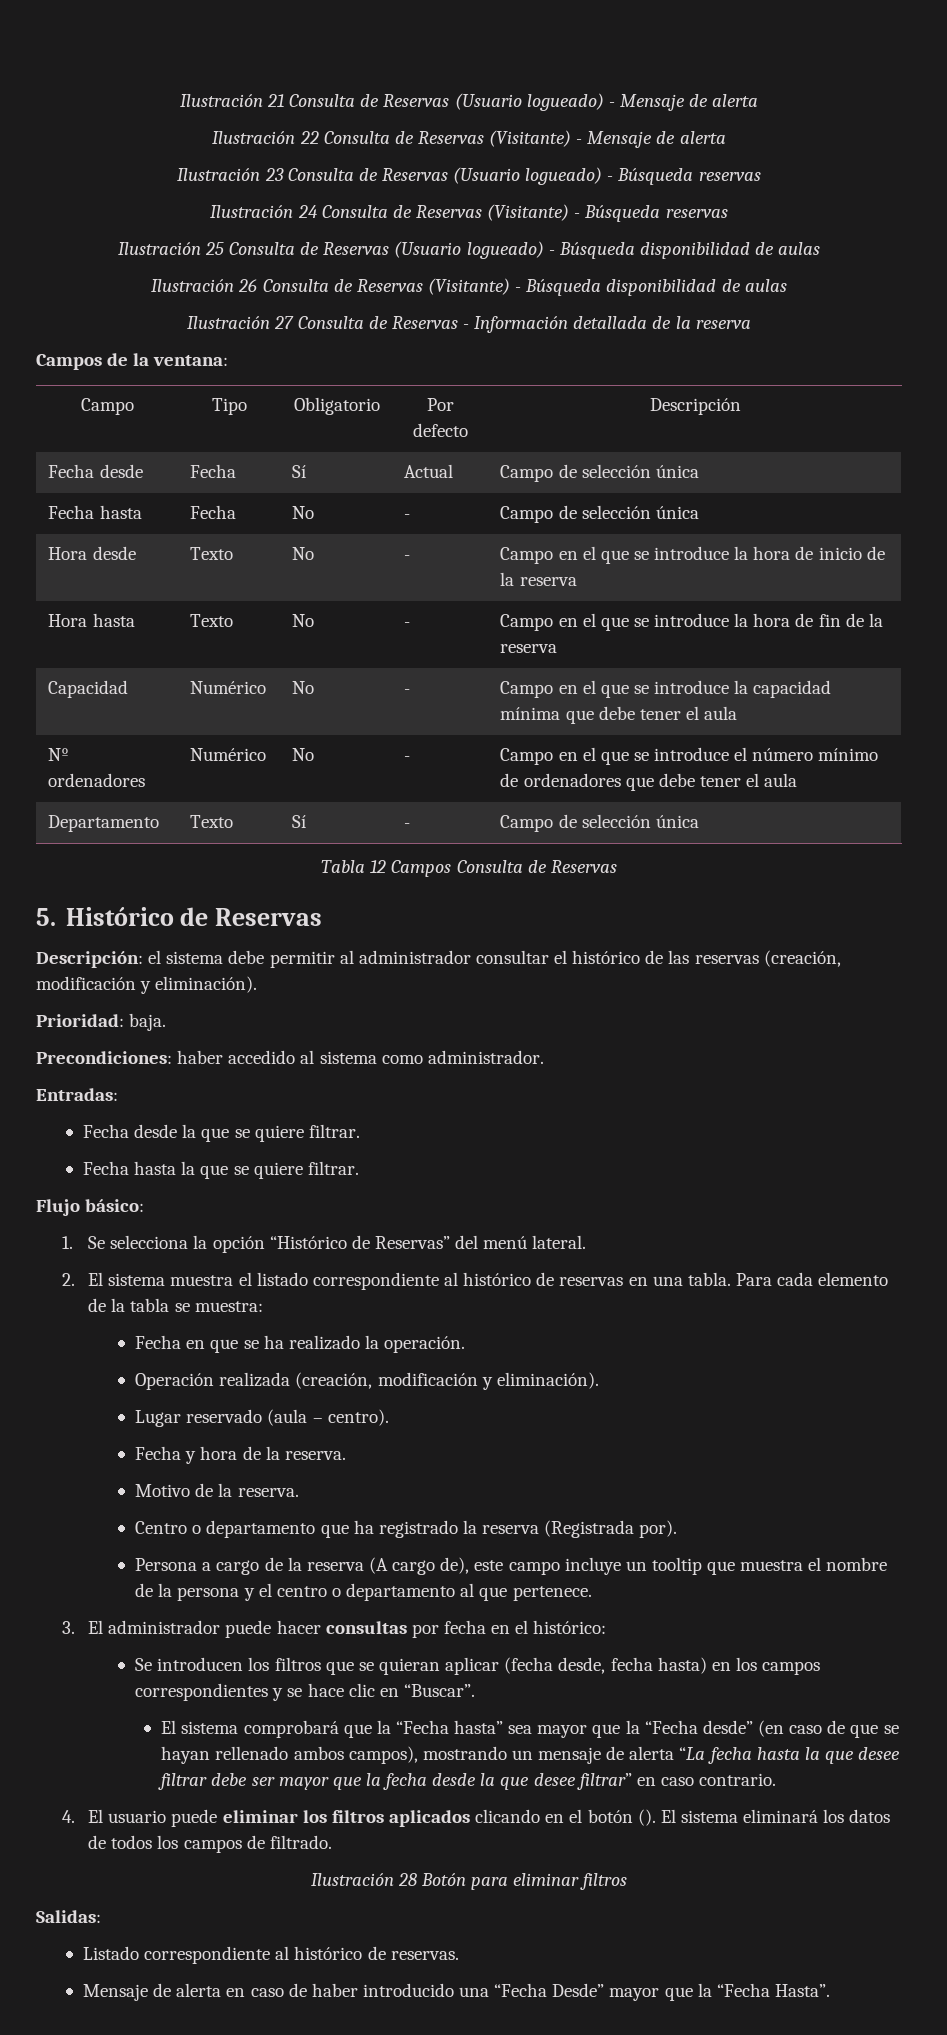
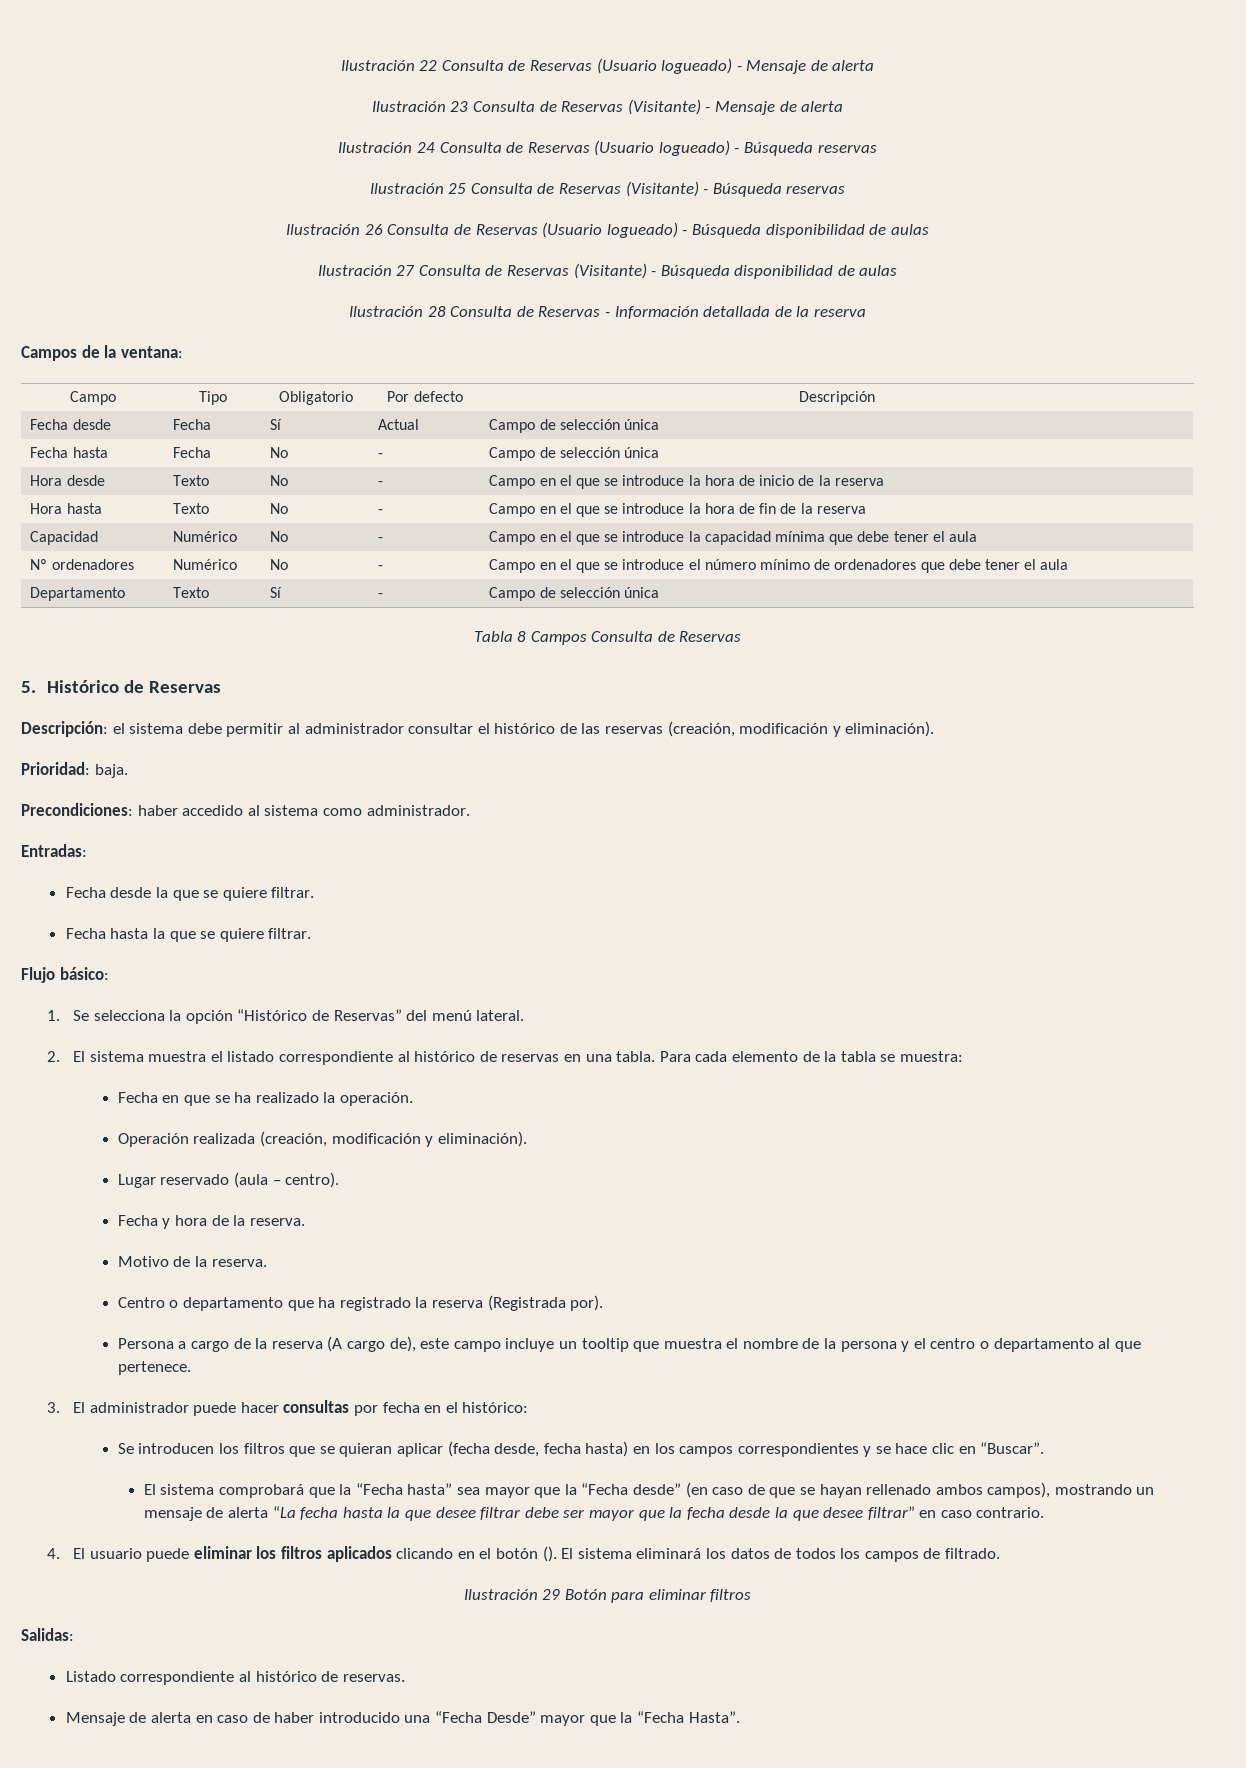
[179,94,284,107] Ilustración 21 -> [340,60,438,71] Ilustración 22
[299,131,319,144] 22 -> [450,101,469,112] 23
[264,168,284,181] 23 -> [416,142,435,153] 24
[297,205,317,218] 24 -> [448,183,467,194] 25
[204,242,224,255] 25 -> [364,224,383,235] 26
[238,279,258,292] 26 -> [396,265,416,276] 27
[274,316,295,329] 27 -> [427,306,446,317] 28
[370,860,387,873] 12 -> [517,631,527,642] 8
[397,1873,417,1886] 28 -> [542,1589,561,1600] 29

